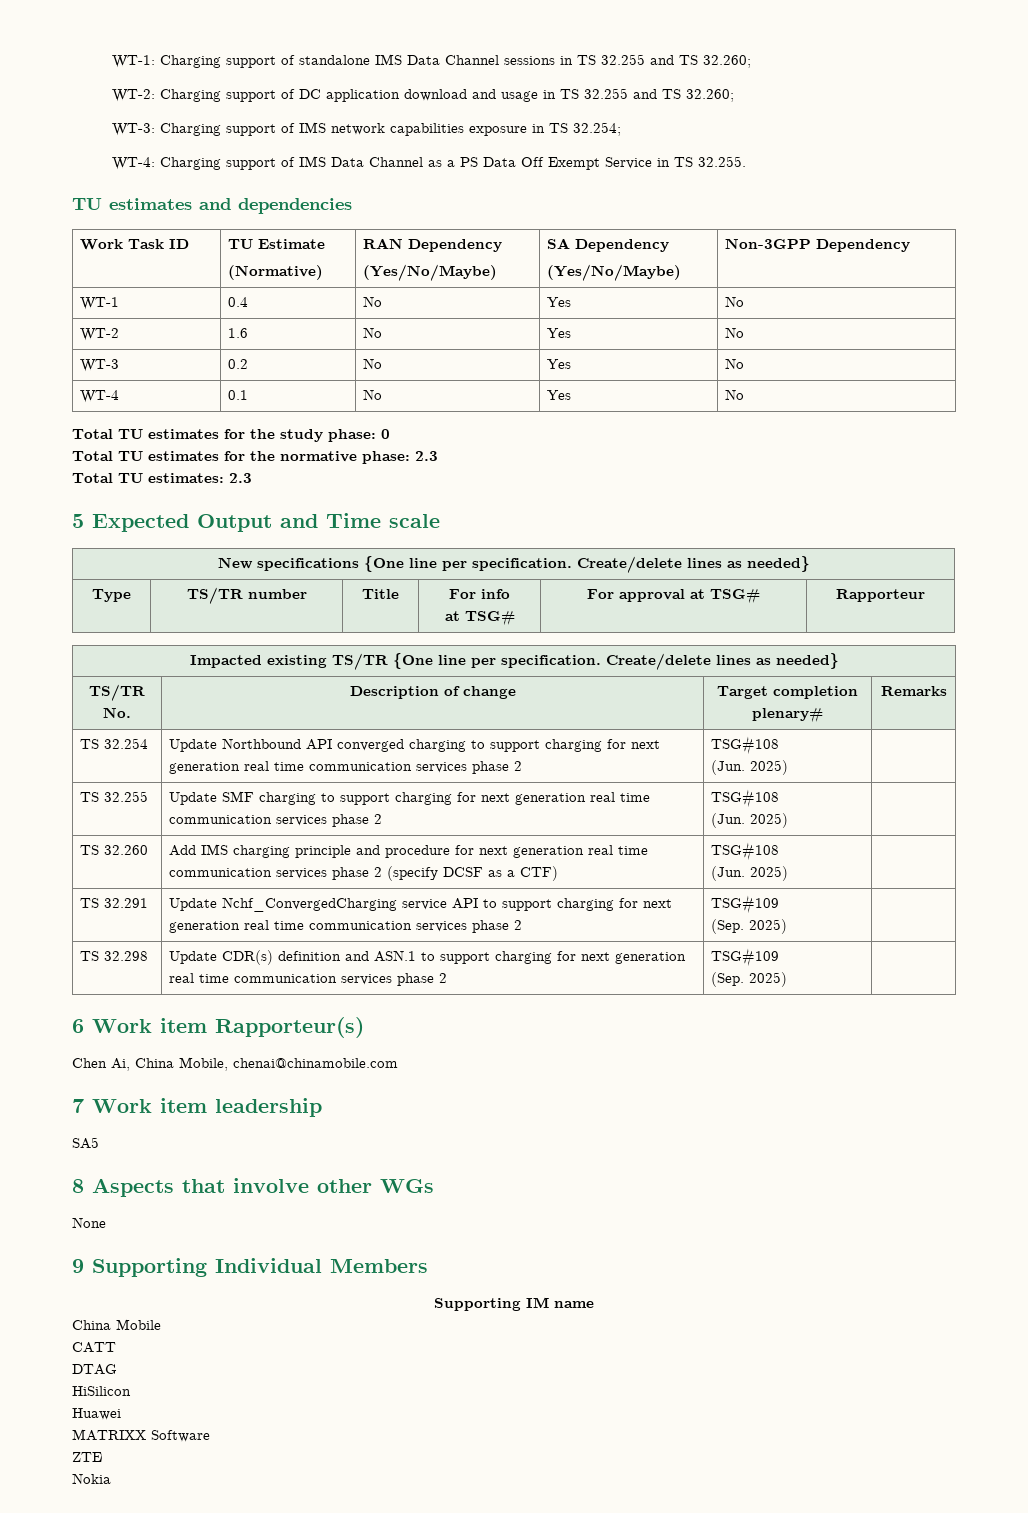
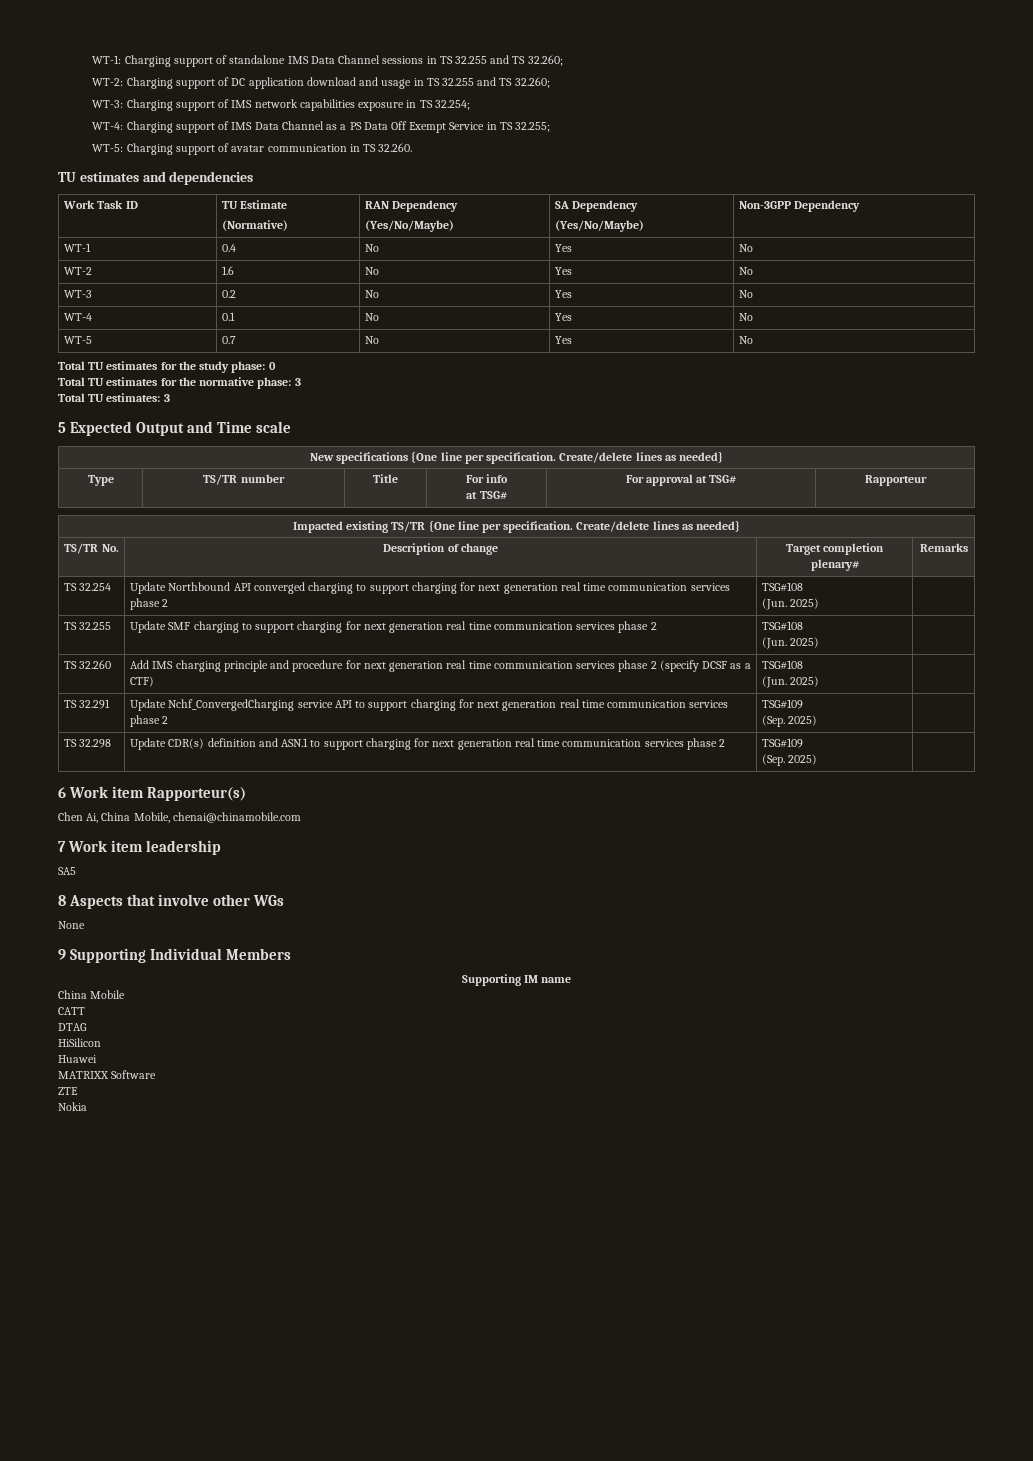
[698,156,747,167] 32.255. -> [515,122,551,132] [92,143,413,155] 32.255; // WT-5: Charging support of avatar communication in TS 32.260.
(745, 394) none -> [64,336,93,344] [222,336,237,344] [365,336,380,344] [555,336,573,344] [739,336,754,344] // WT-5 | 0.7 | No | Yes | No
[415,451,438,461] 2.3 -> [294,378,301,386] 3
[229,473,252,483] 2.3 -> [163,394,170,402] 3

